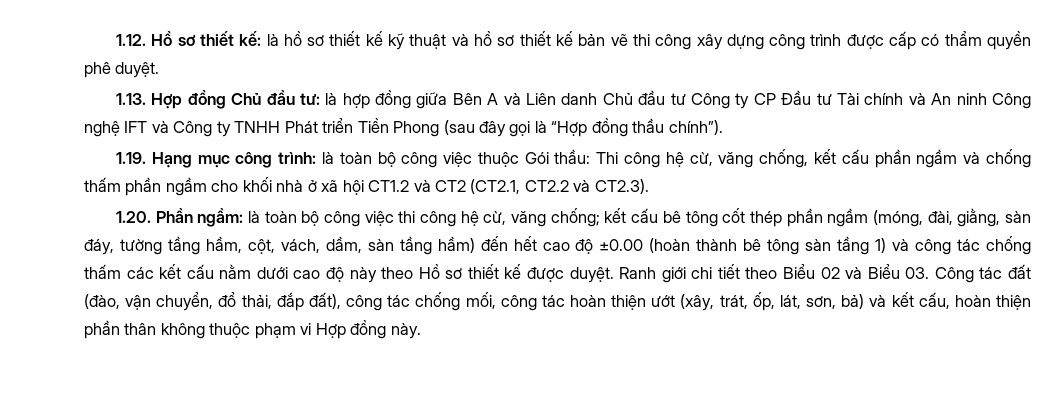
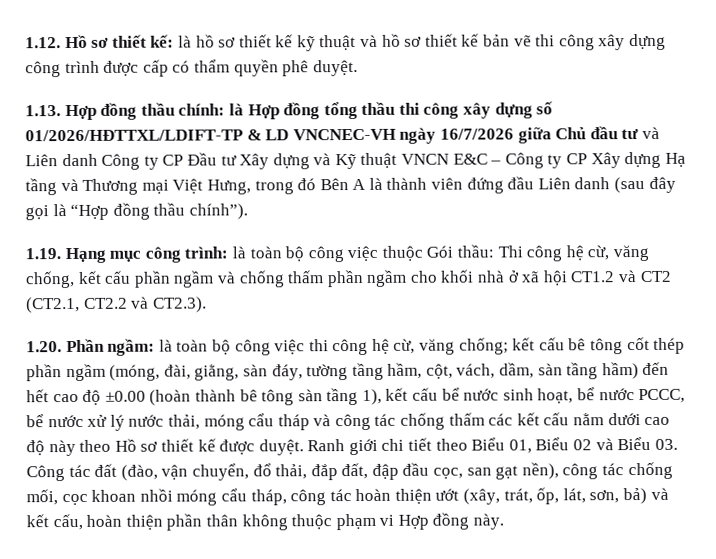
[231,90,686,109] Chủ đầu tư: là hợp đồng giữa Bên A và Liên danh Chủ đầu tư -> [140,101,554,120] [25,126,660,144] [25,153,98,167] thầu chính: là Hợp đồng tổng thầu thi công xây dựng số 01/2026/HĐTTXL/LDIFT-TP & LD VNCNEC-VH ngày 16/7/2026 giữa Chủ đầu tư và Liên danh
[837,93,1031,109] [84,118,440,137] Tài chính và An ninh Công nghệ IFT và Công ty TNHH Phát triển Tiền Phong -> [239,151,686,170] [25,176,611,196] Xây dựng và Kỹ thuật VNCN E&C – Công ty CP Xây dựng Hạ tầng và Thương mại Việt Hưng, trong đó Bên A là thành viên đứng đầu Liên danh
[875,238,887,253] 1) -> [361,387,686,405] [26,413,310,431] 1), kết cấu bể nước sinh hoạt, bể nước PCCC, bể nước xử lý nước thải, móng cẩu tháp
(815, 271) none -> [508,437,570,454] 01, Biểu
[308,292,496,311] đất), công tác chống mối, -> [341,461,673,480] [26,488,287,506] đất, đập đầu cọc, san gạt nền), công tác chống mối, cọc khoan nhồi móng cẩu tháp,

